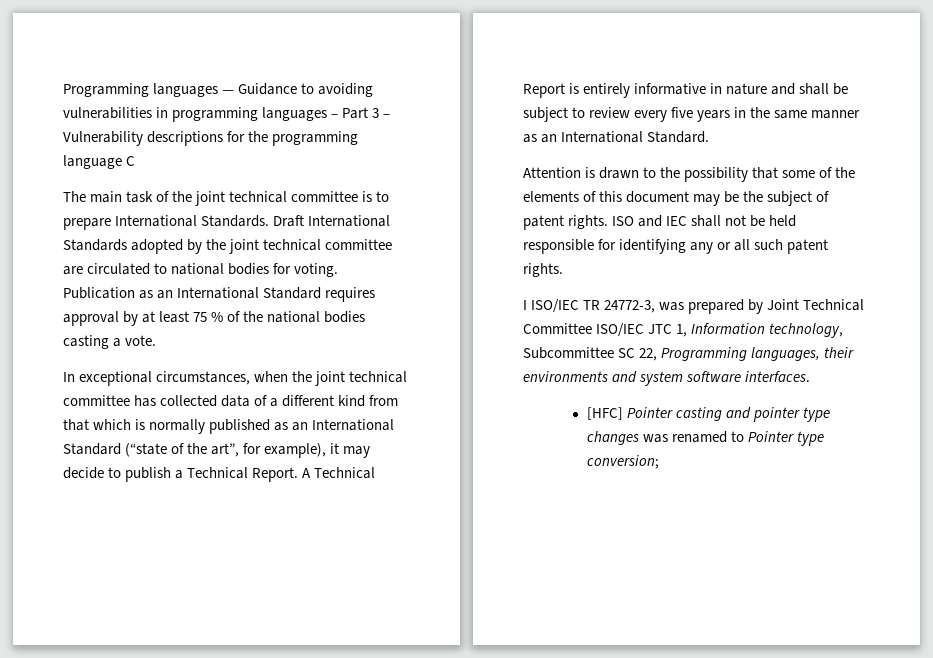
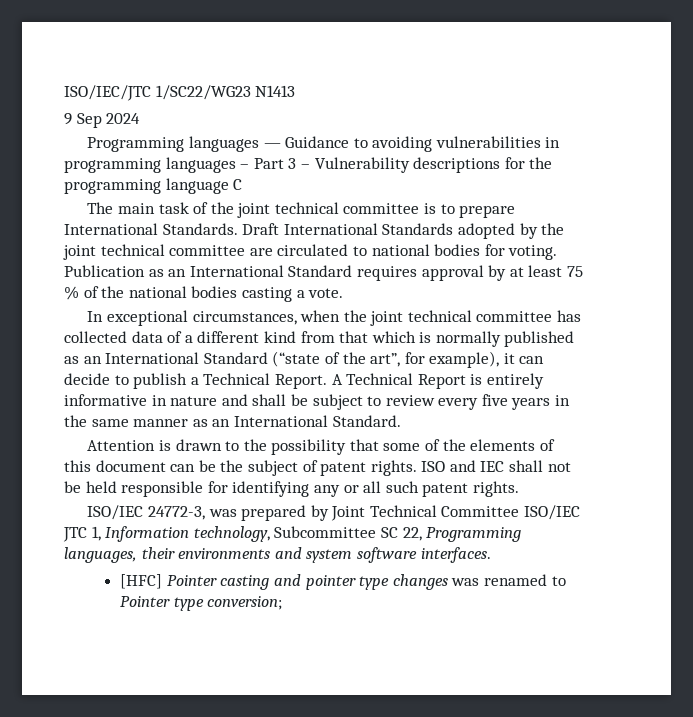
(63, 90) none -> [64,85,296,101] [64,113,141,128] ISO/IEC/JTC 1/SC22/WG23 N1413 // 9 Sep 2024 //
[343,446,371,458] may -> [519,356,545,364] can
[693,194,721,206] may -> [170,464,196,472] can
[523,299,601,313] I ISO/IEC TR -> [87,505,144,520] ISO/IEC

